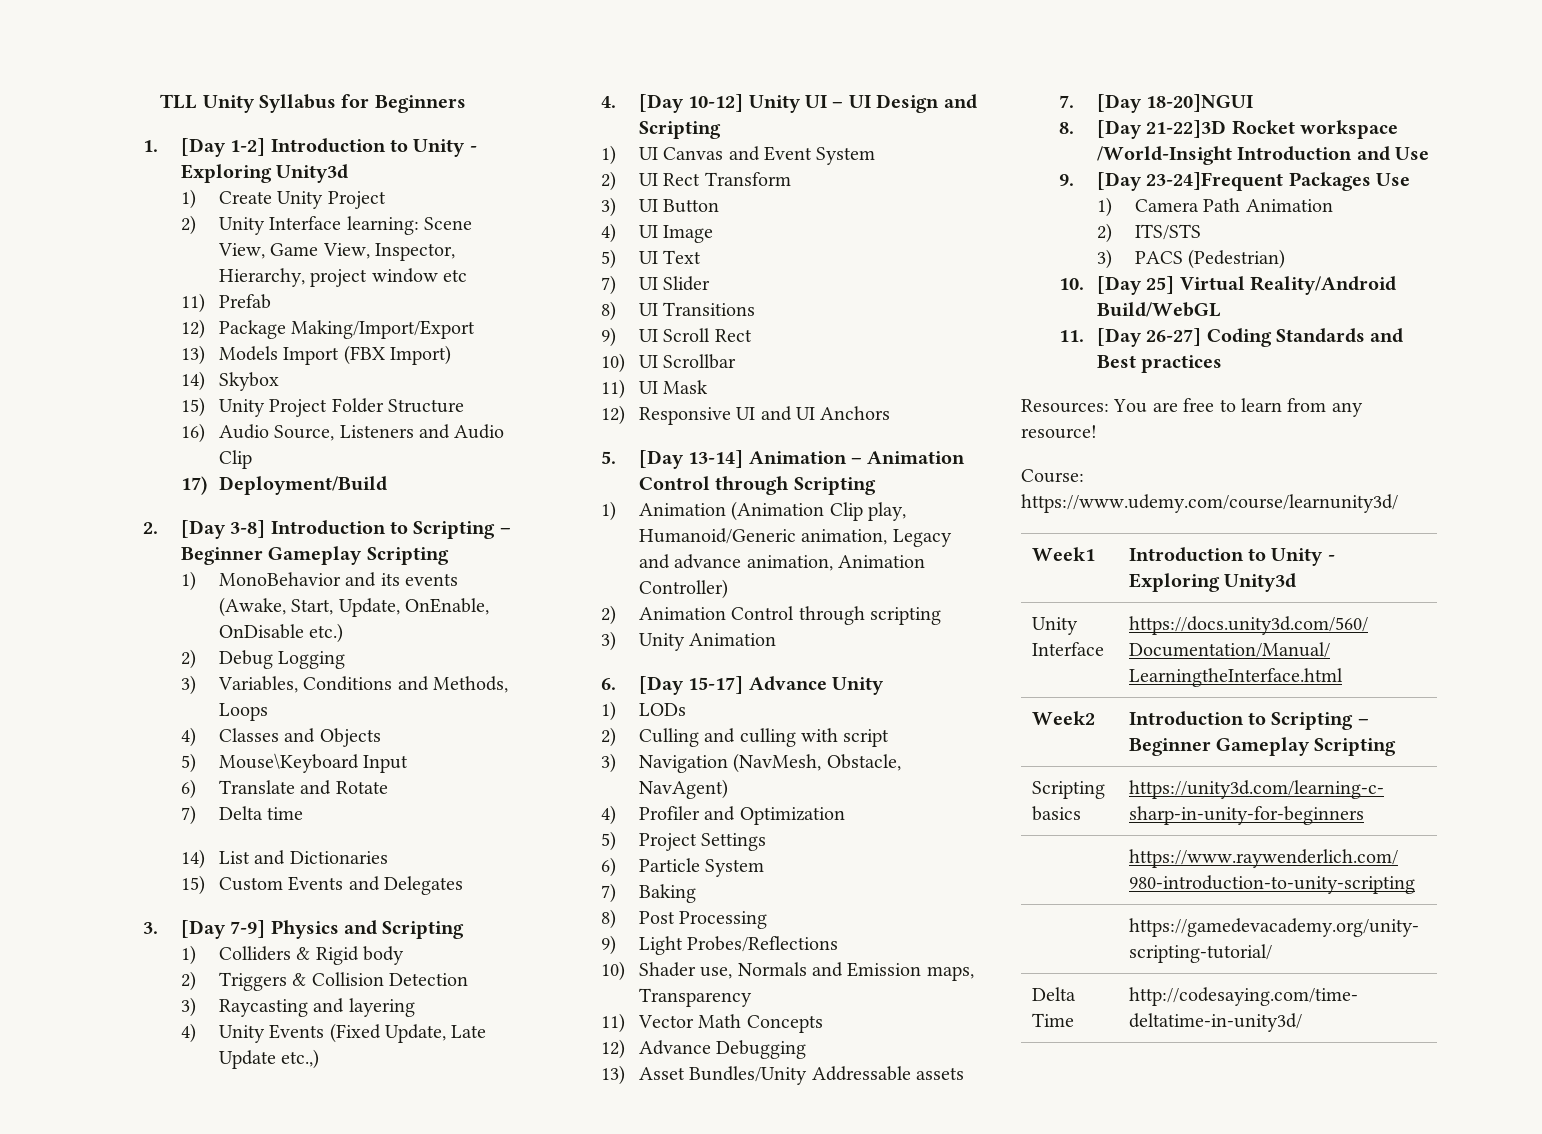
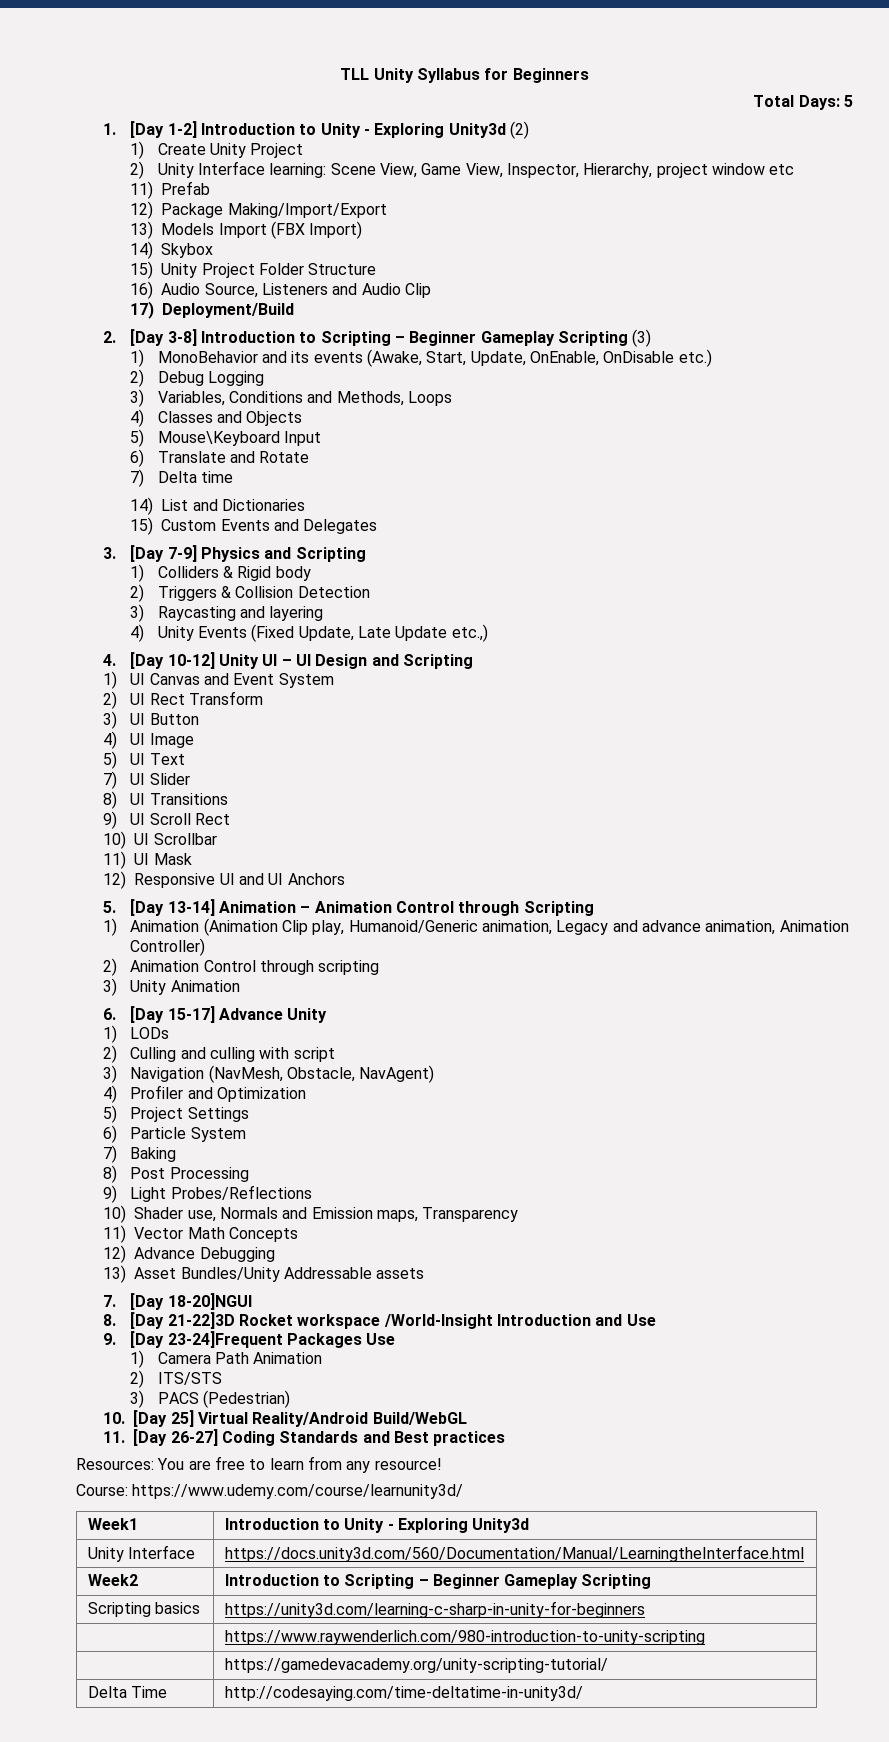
(466, 104) none -> [753,95,854,110] // Total Days: 5
(349, 173) none -> [510,121,530,139] (2)
(449, 556) none -> [632,329,652,347] (3)

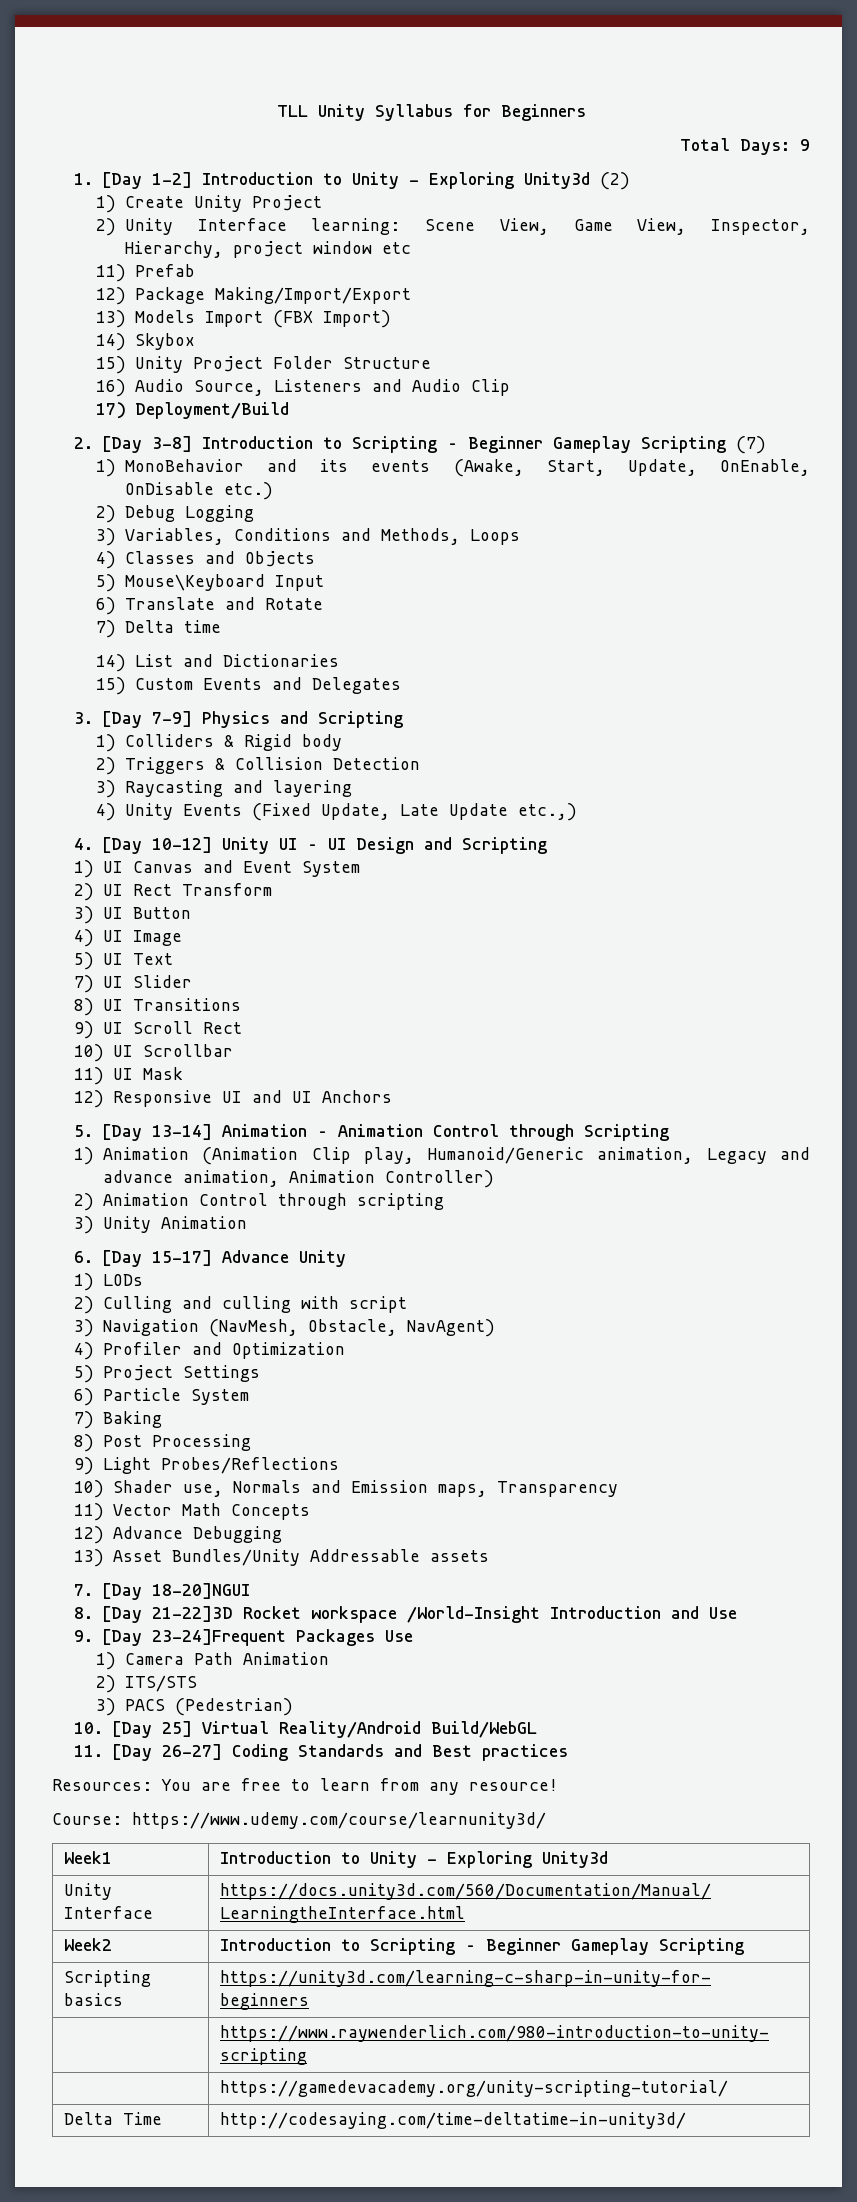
[844,95,854,107] 5 -> [800,139,810,151] 9
[632,329,652,347] (3) -> [735,436,766,454] (7)

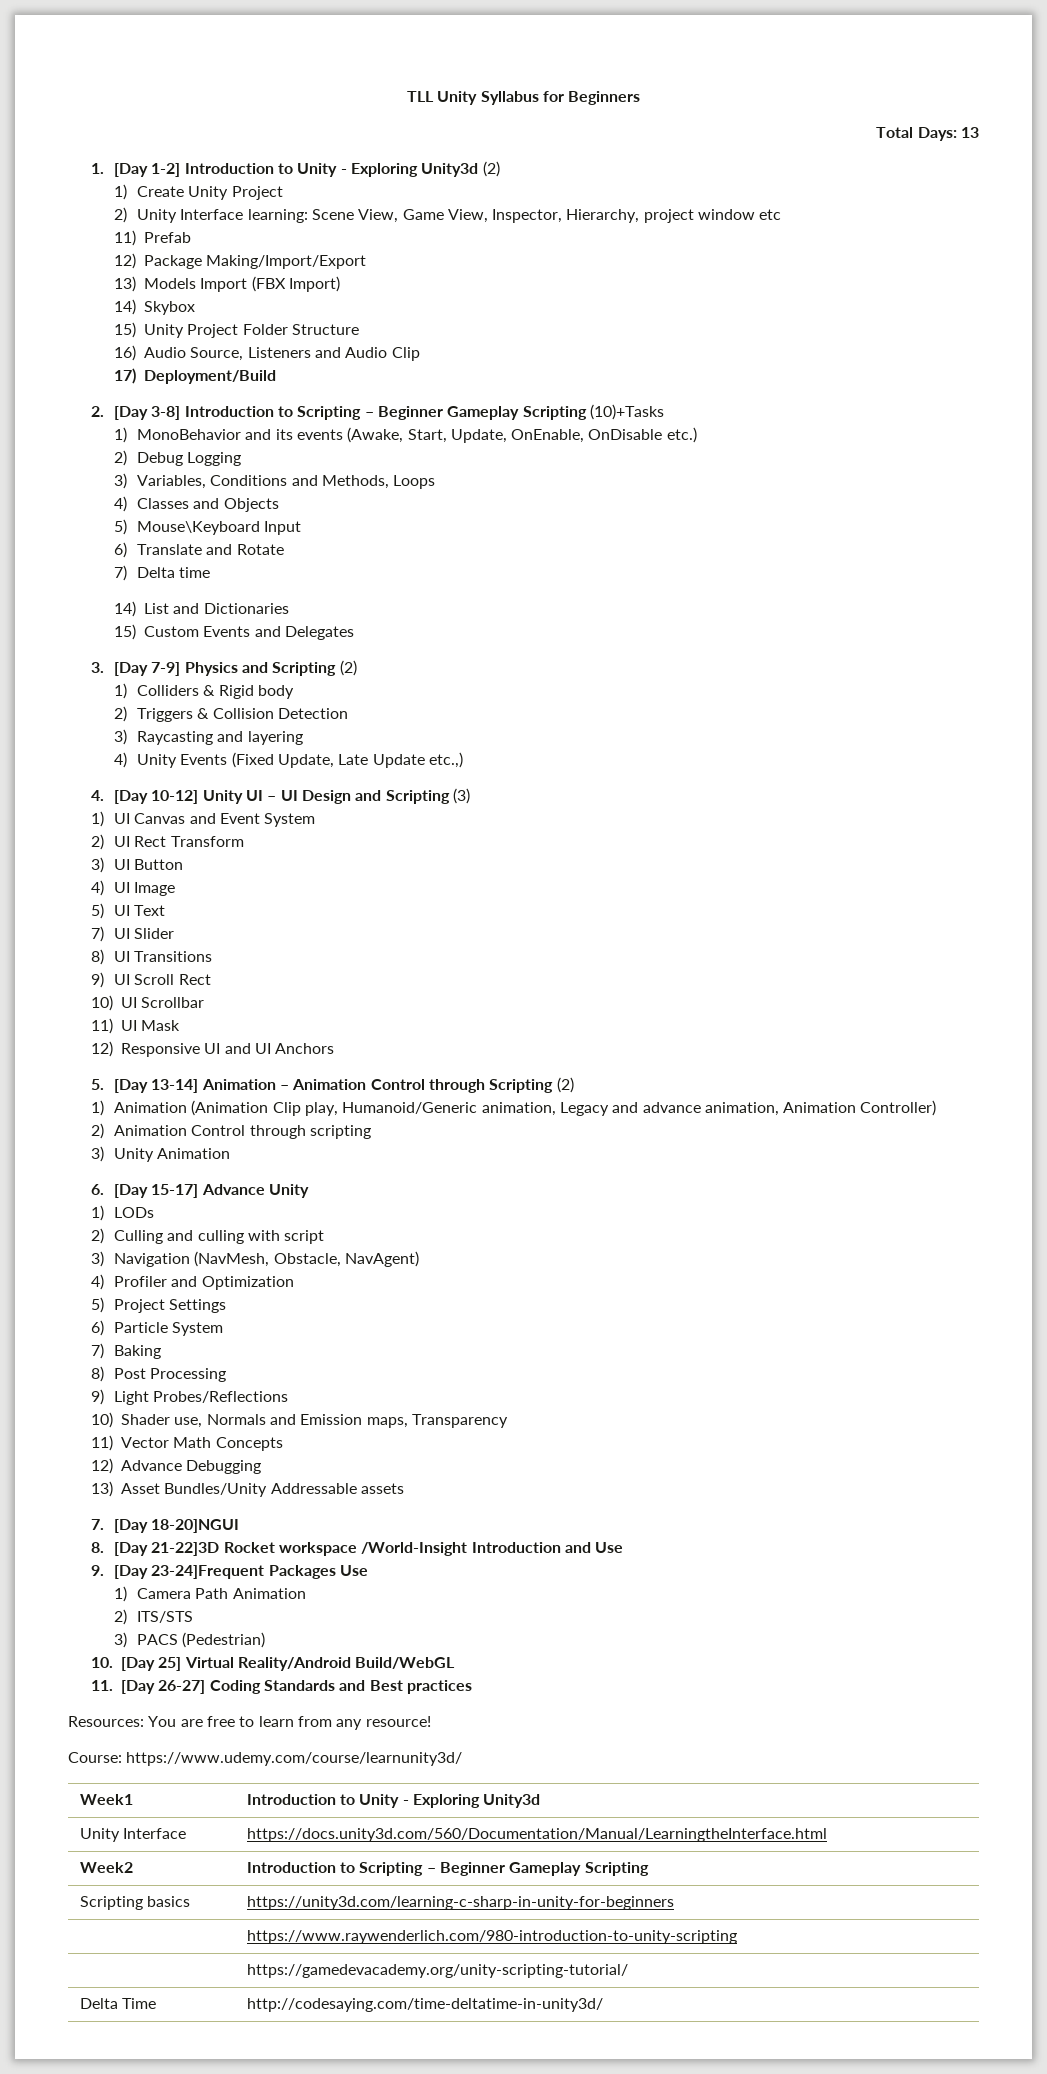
[800,139,810,151] 9 -> [961,127,980,138] 13
[735,436,766,454] (7) -> [589,404,664,420] (10)+Tasks
(403, 719) none -> [339,660,357,676] (2)
(547, 845) none -> [452,788,470,804] (3)
(669, 1132) none -> [556,1077,574,1093] (2)

